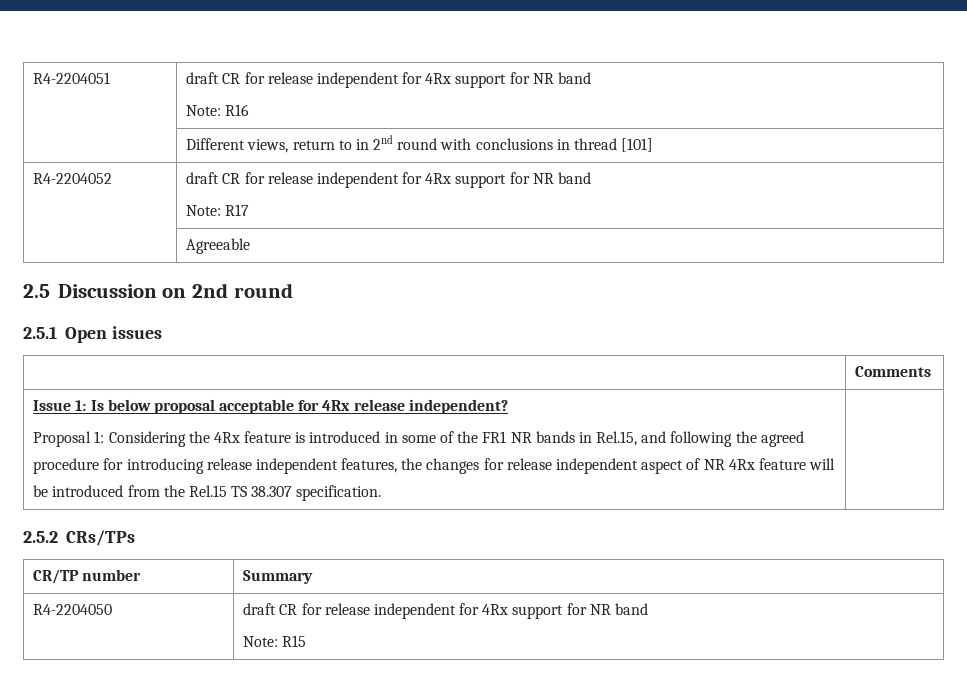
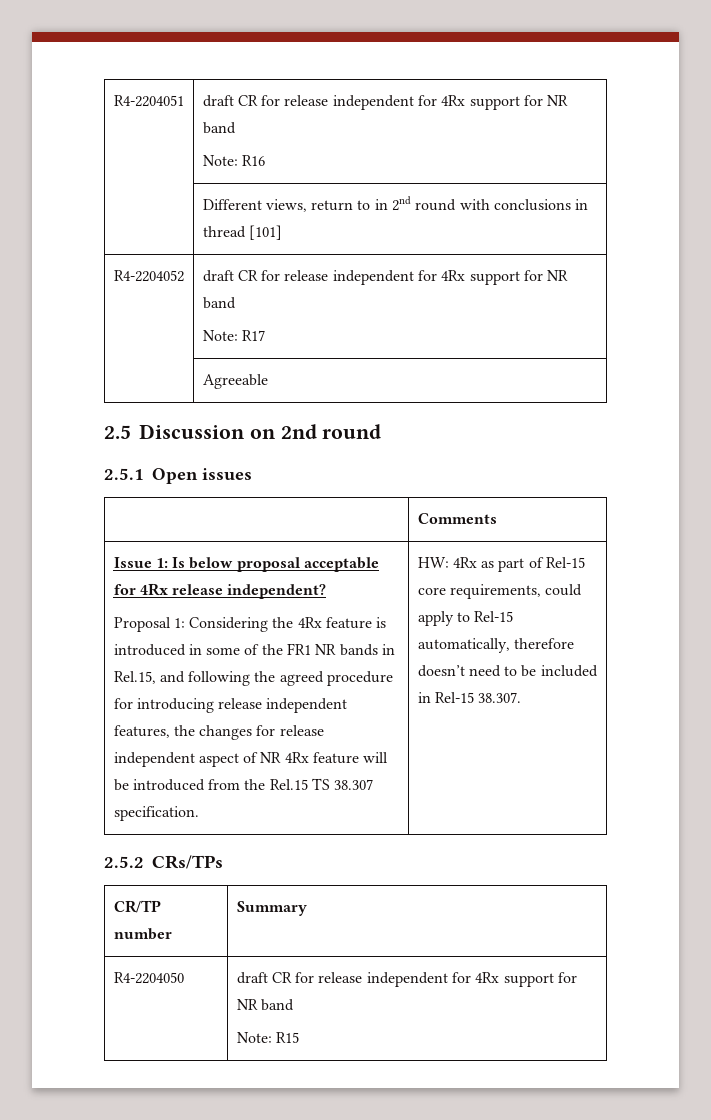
(382, 493) none -> [417,557,586,572] [417,584,583,599] [417,611,514,626] [417,638,574,653] [417,665,598,677] [417,692,522,703] HW: 4Rx as part of Rel-15 core requirements, could apply to Rel-15 automatically, therefore doesn’t need to be included in Rel-15 38.307.

